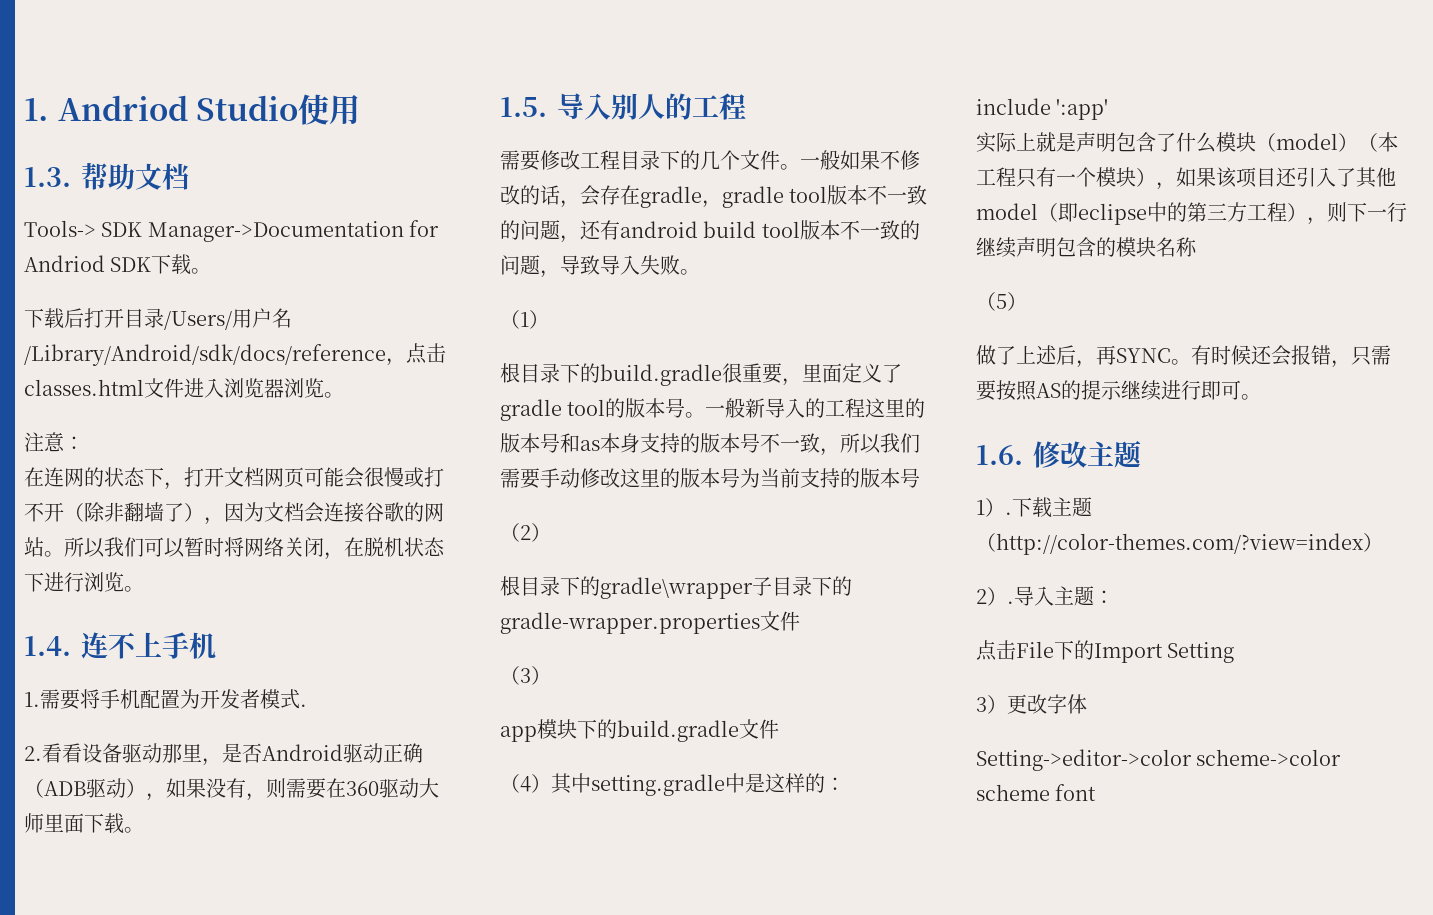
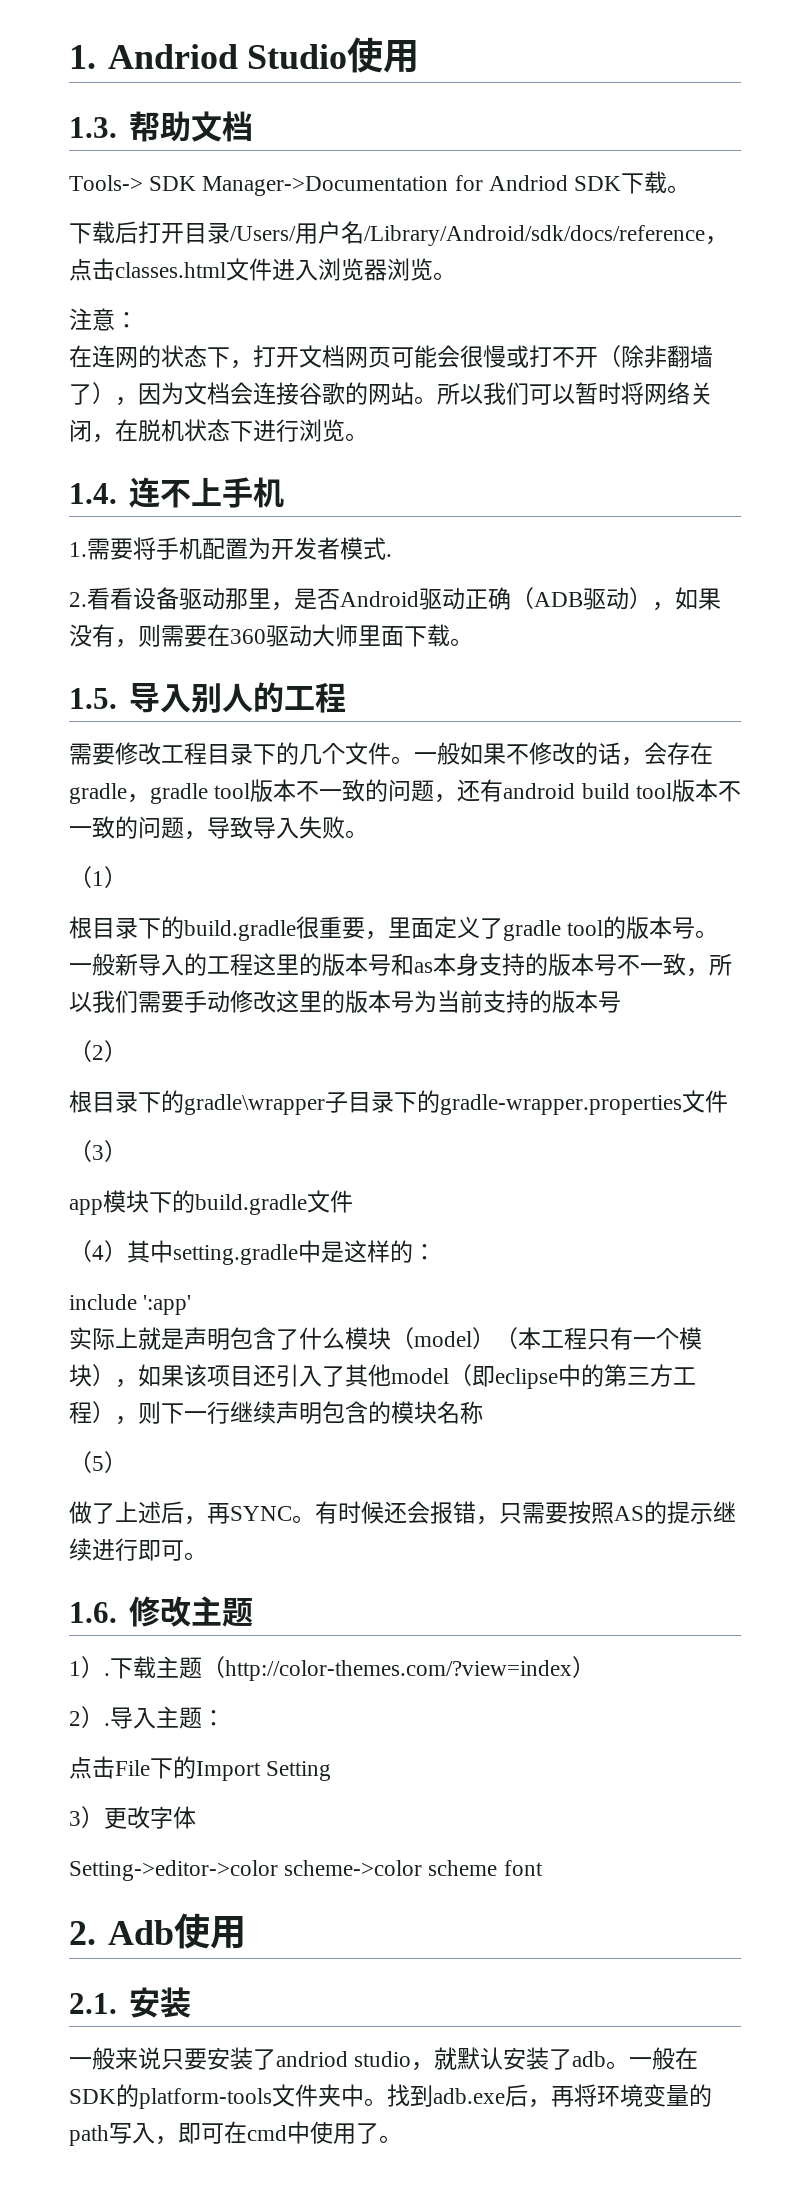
(1097, 792) none -> [69,1913,246,1949] [69,1987,191,2018] [69,2047,699,2071] [69,2084,712,2109] [69,2121,402,2146] // 2. Adb使用 // 2.1.安装 // 一般来说只要安装了andriod studio，就默认安装了adb。一般在SDK的platform-tools文件夹中。找到adb.exe后，再将环境变量的path写入，即可在cmd中使用了。

